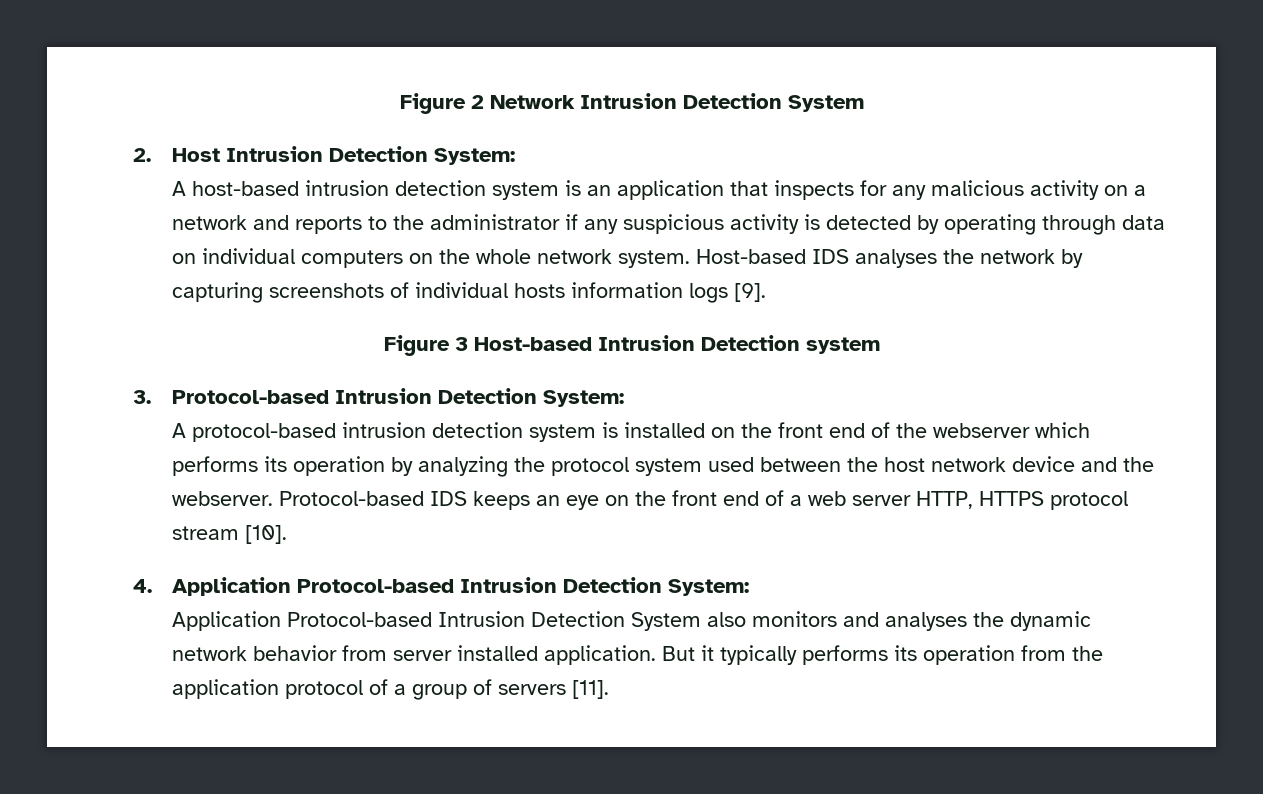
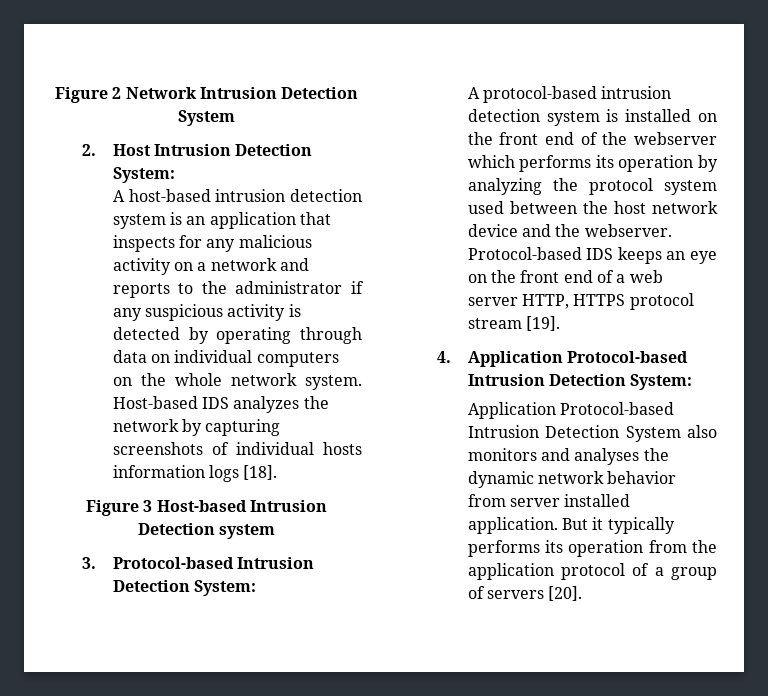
[854,249,937,268] analyses -> [233,396,300,413] analyzes
[733,283,766,302] [9]. -> [243,465,278,480] [18].
[244,525,287,544] [10]. -> [526,316,561,331] [19].
[571,680,609,699] [11]. -> [548,586,583,601] [20].

